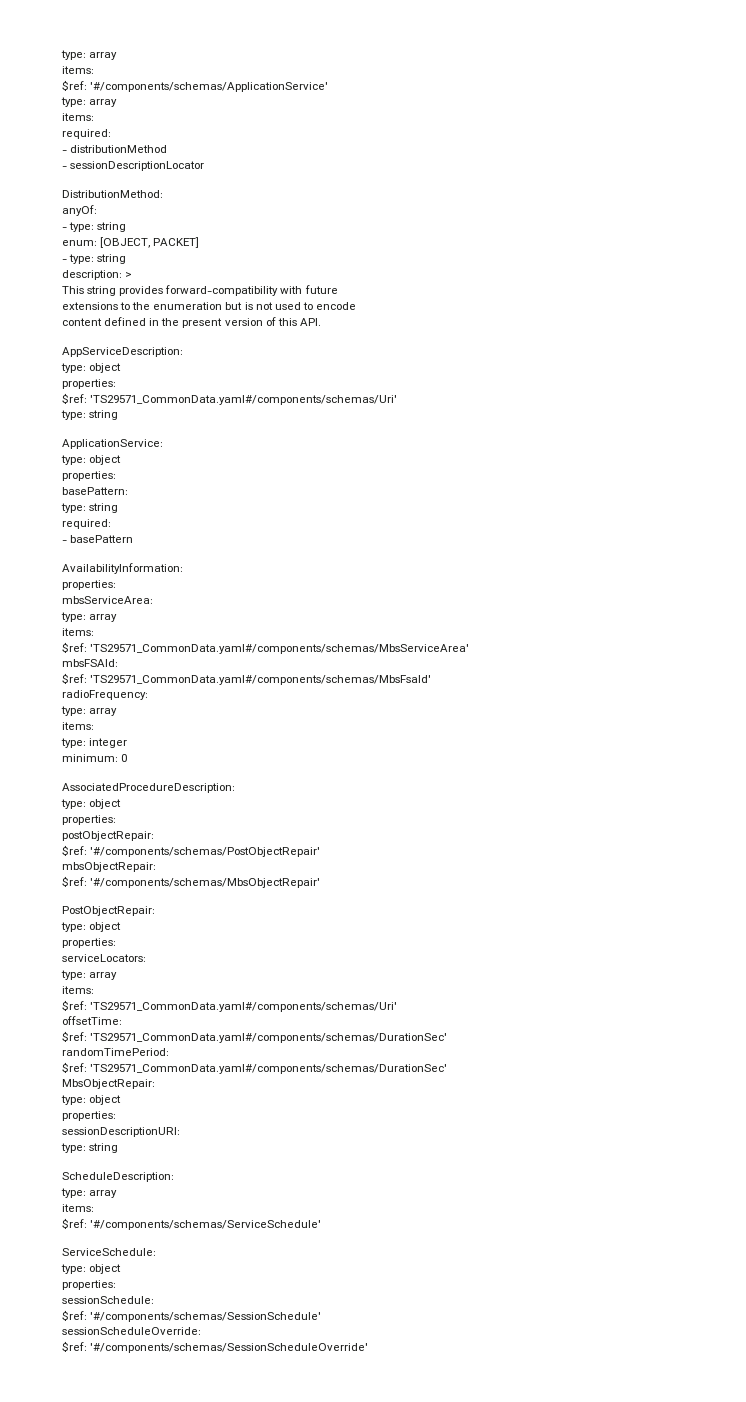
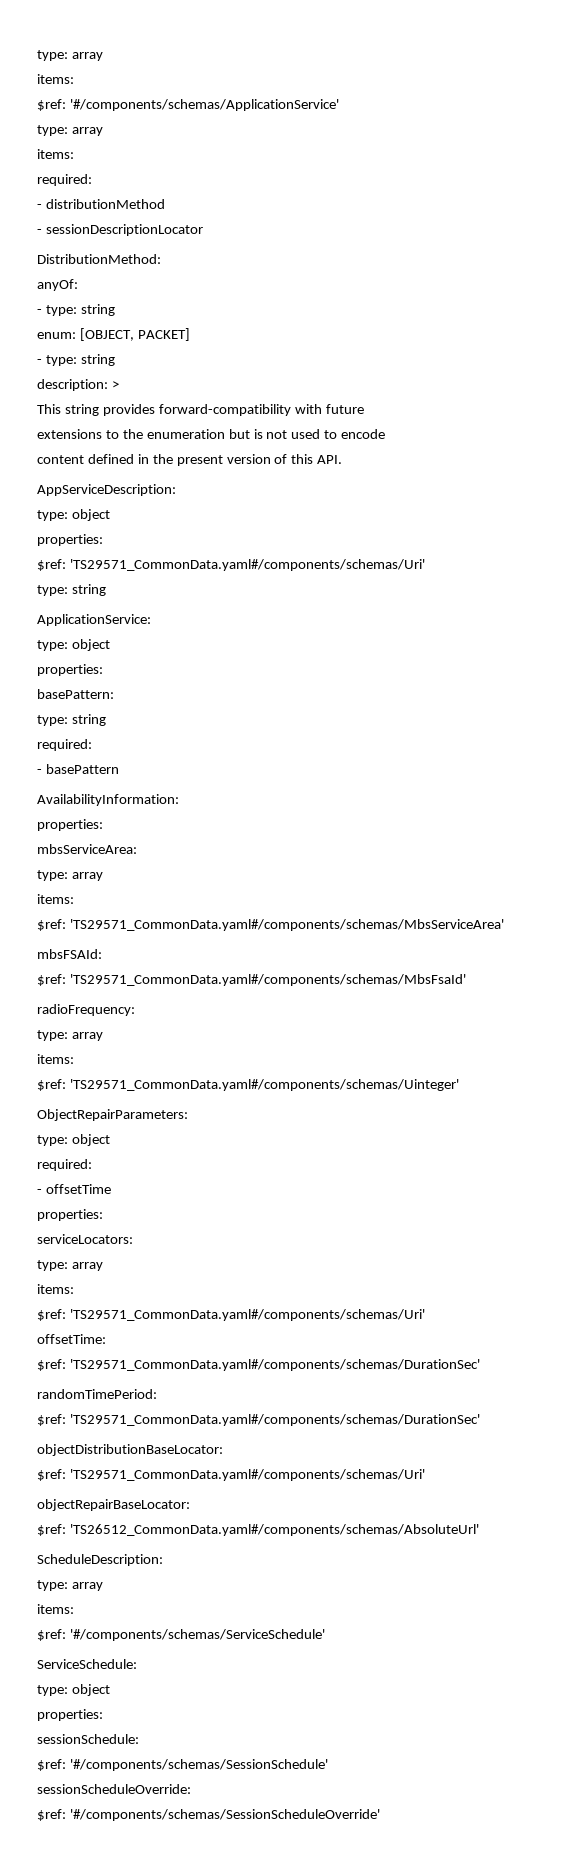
[61,738,128,748] [62,754,128,762] [62,783,235,793] [61,799,122,809] [62,815,116,825] [62,831,154,841] [62,845,321,857] [62,862,156,872] [62,876,321,888] [62,906,155,916] [61,922,122,932] type: integer // minimum: 0 // AssociatedProcedureDescription: // type: object // properties: // postObjectRepair: // $ref: '#/components/schemas/PostObjectRepair' // mbsObjectRepair: // $ref: '#/components/schemas/MbsObjectRepair' // PostObjectRepair: // type: object -> [37,1079,459,1091] [37,1109,188,1121] [37,1134,110,1146] [37,1159,92,1171] [37,1184,111,1194] $ref: 'TS29571_CommonData.yaml#/components/schemas/Uinteger' // ObjectRepairParameters: // type: object // required: // - offsetTime
[62,1079,155,1089] [61,1095,122,1105] [62,1111,116,1121] [62,1127,180,1137] [61,1143,119,1153] MbsObjectRepair: // type: object // properties: // sessionDescriptionURI: // type: string -> [37,1444,223,1456] [37,1469,425,1481] [37,1499,190,1511] [37,1524,479,1536] objectDistributionBaseLocator: // $ref: 'TS29571_CommonData.yaml#/components/schemas/Uri' // objectRepairBaseLocator: // $ref: 'TS26512_CommonData.yaml#/components/schemas/AbsoluteUrl'

